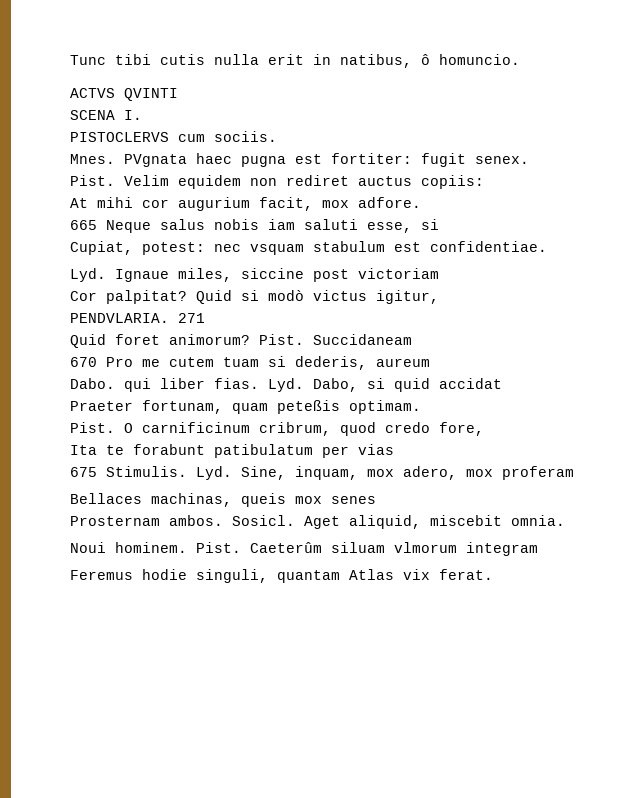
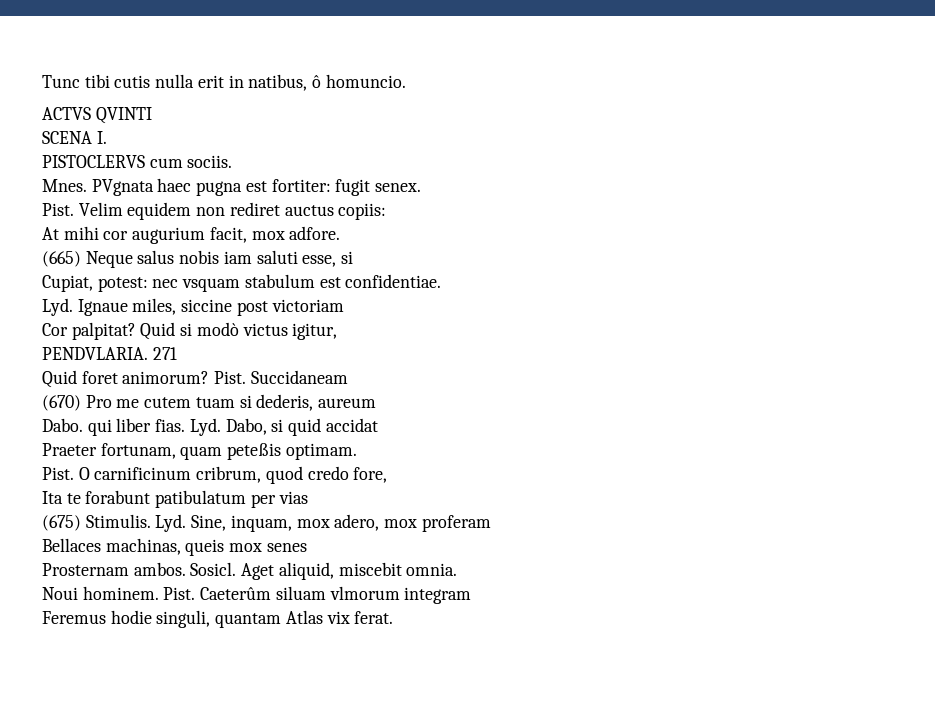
[70,220,97,230] 665 -> [42,251,81,267] (665)
[70,357,97,367] 670 -> [42,395,81,411] (670)
[70,467,97,477] 675 -> [42,515,81,531] (675)

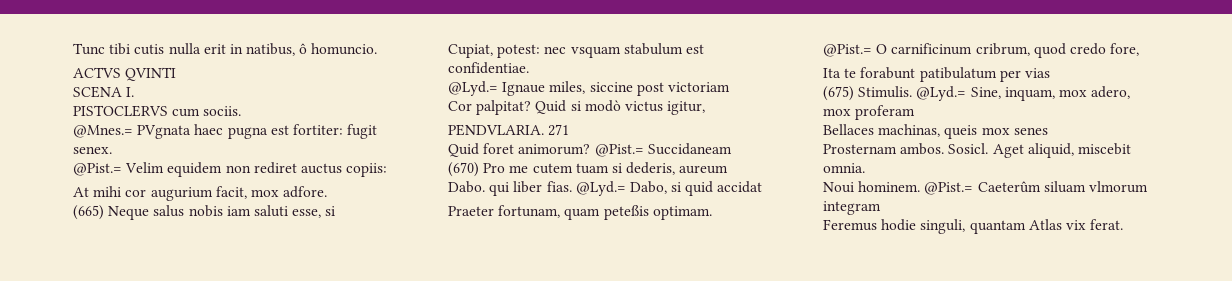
[42,179,87,192] Mnes. -> [73,125,133,138] @Mnes.=
[42,203,74,216] Pist. -> [73,163,122,176] @Pist.=
[42,298,73,316] Lyd. -> [448,81,498,96] @Lyd.=
[214,371,247,384] Pist. -> [594,144,644,157] @Pist.=
[189,418,221,436] Lyd. -> [575,181,626,196] @Lyd.=
[42,467,74,480] Pist. -> [823,44,872,57] @Pist.=
[155,514,187,532] Lyd. -> [916,86,967,101] @Lyd.=
[163,587,196,600] Pist. -> [924,182,974,195] @Pist.=

